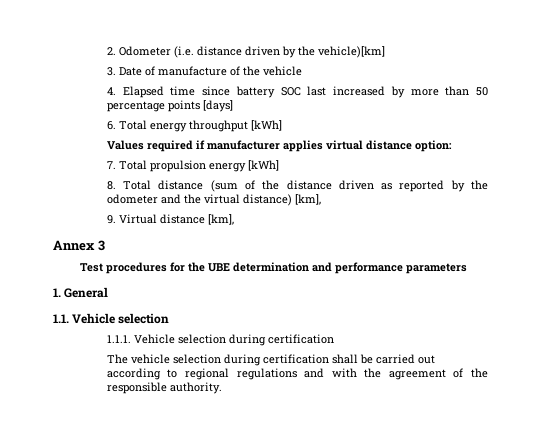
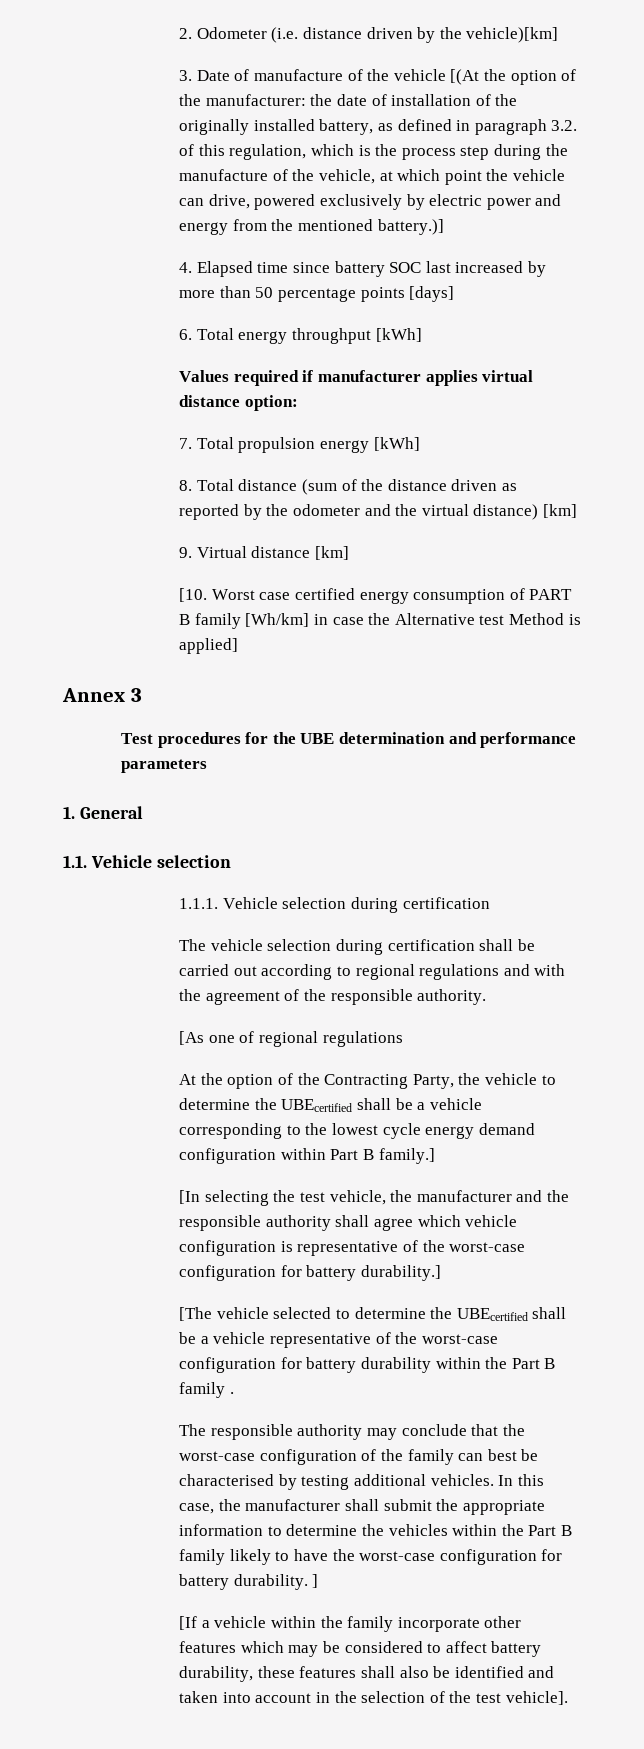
(302, 71) none -> [450,69,577,85] [179,94,518,106] [179,119,578,135] [179,144,568,160] [179,169,565,185] [179,194,562,210] [179,219,444,235] [(At the option of the manufacturer: the date of installation of the originally installed battery, as defined in paragraph 3.2. of this regulation, which is the process step during the manufacture of the vehicle, at which point the vehicle can drive, powered exclusively by electric power and energy from the mentioned battery.)]
[294,194,321,205] [km], -> [542,504,577,518] [km]
[207,214,234,225] [km], -> [314,546,349,560] [179,588,573,604] [179,613,581,629] [179,638,239,654] [km] // [10. Worst case certified energy consumption of PART B family [Wh/km] in case the Alternative test Method is applied]
(222, 388) none -> [179,1031,403,1047] [179,1073,556,1089] [179,1098,482,1112] [179,1123,535,1139] [179,1148,435,1164] [179,1190,569,1206] [179,1215,518,1231] [179,1240,526,1256] [179,1265,441,1281] [179,1307,567,1321] [179,1332,498,1348] [179,1357,556,1373] [179,1382,234,1398] [179,1424,525,1440] [179,1449,539,1465] [179,1474,544,1490] [179,1499,545,1515] [179,1524,572,1536] [179,1549,563,1565] [179,1574,319,1590] [179,1616,522,1632] [179,1641,542,1657] [179,1666,555,1682] [179,1691,568,1705] // [As one of regional regulations // At the option of the Contracting Party, the vehicle to determine the UBEcertified shall be a vehicle corresponding to the lowest cycle energy demand configuration within Part B family.] // [In selecting the test vehicle, the manufacturer and the responsible authority shall agree which vehicle configuration is representative of the worst-case configuration for battery durability.] // [The vehicle selected to determine the UBEcertified shall be a vehicle representative of the worst-case configuration for battery durability within the Part B family . // The responsible authority may conclude that the worst-case configuration of the family can best be characterised by testing additional vehicles. In this case, the manufacturer shall submit the appropriate information to determine the vehicles within the Part B family likely to have the worst-case configuration for battery durability. ] // [If a vehicle within the family incorporate other features which may be considered to affect battery durability, these features shall also be identified and taken into account in the selection of the test vehicle].

